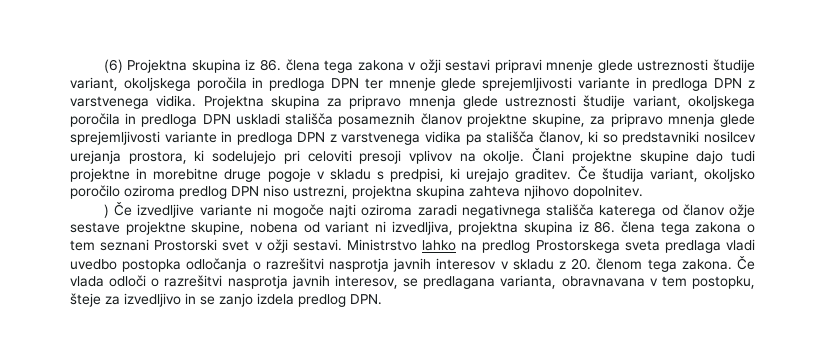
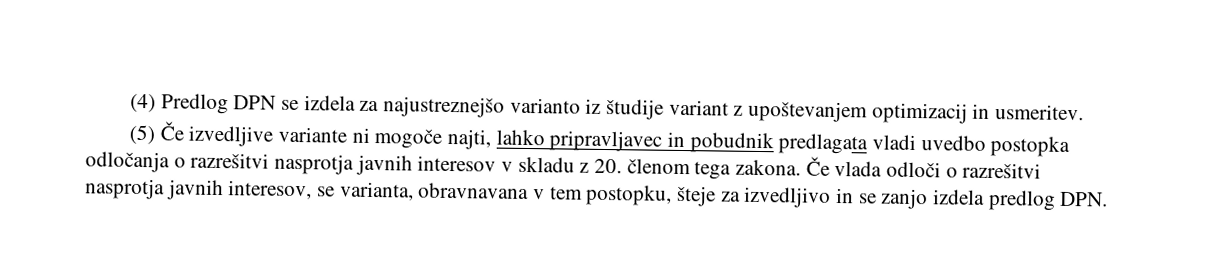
[103,59,756,73] [70,77,756,91] [70,95,755,109] [70,113,756,127] [70,131,756,145] [70,148,755,164] [70,166,755,182] [70,185,643,199] [103,204,109,218] (6) Projektna skupina iz 86. člena tega zakona v ožji sestavi pripravi mnenje glede ustreznosti študije variant, okoljskega poročila in predloga DPN ter mnenje glede sprejemljivosti variante in predloga DPN z varstvenega vidika. Projektna skupina za pripravo mnenja glede ustreznosti študije variant, okoljskega poročila in predloga DPN uskladi stališča posameznih članov projektne skupine, za pripravo mnenja glede sprejemljivosti variante in predloga DPN z varstvenega vidika pa stališča članov, ki so predstavniki nosilcev urejanja prostora, ki sodelujejo pri celoviti presoji vplivov na okolje. Člani projektne skupine dajo tudi projektne in morebitne druge pogoje v skladu s predpisi, ki urejajo graditev. Če študija variant, okoljsko poročilo oziroma predlog DPN niso ustrezni, projektna skupina zahteva njihovo dopolnitev. // ) -> [129,93,1084,124] [128,124,155,145] (4) Predlog DPN se izdela za najustreznejšo varianto iz študije variant z upoštevanjem optimizacij in usmeritev. // (5)
[329,204,755,218] [70,221,755,235] [70,239,721,253] najti oziroma zaradi negativnega stališča katerega od članov ožje sestave projektne skupine, nobena od variant ni izvedljiva, projektna skupina iz 86. člena tega zakona o tem seznani Prostorski svet v ožji sestavi. Ministrstvo lahko na predlog Prostorskega sveta predlaga -> [446,128,869,155] najti, lahko pripravljavec in pobudnik predlagata
[423,276,496,289] predlagana -> (336, 191) none

